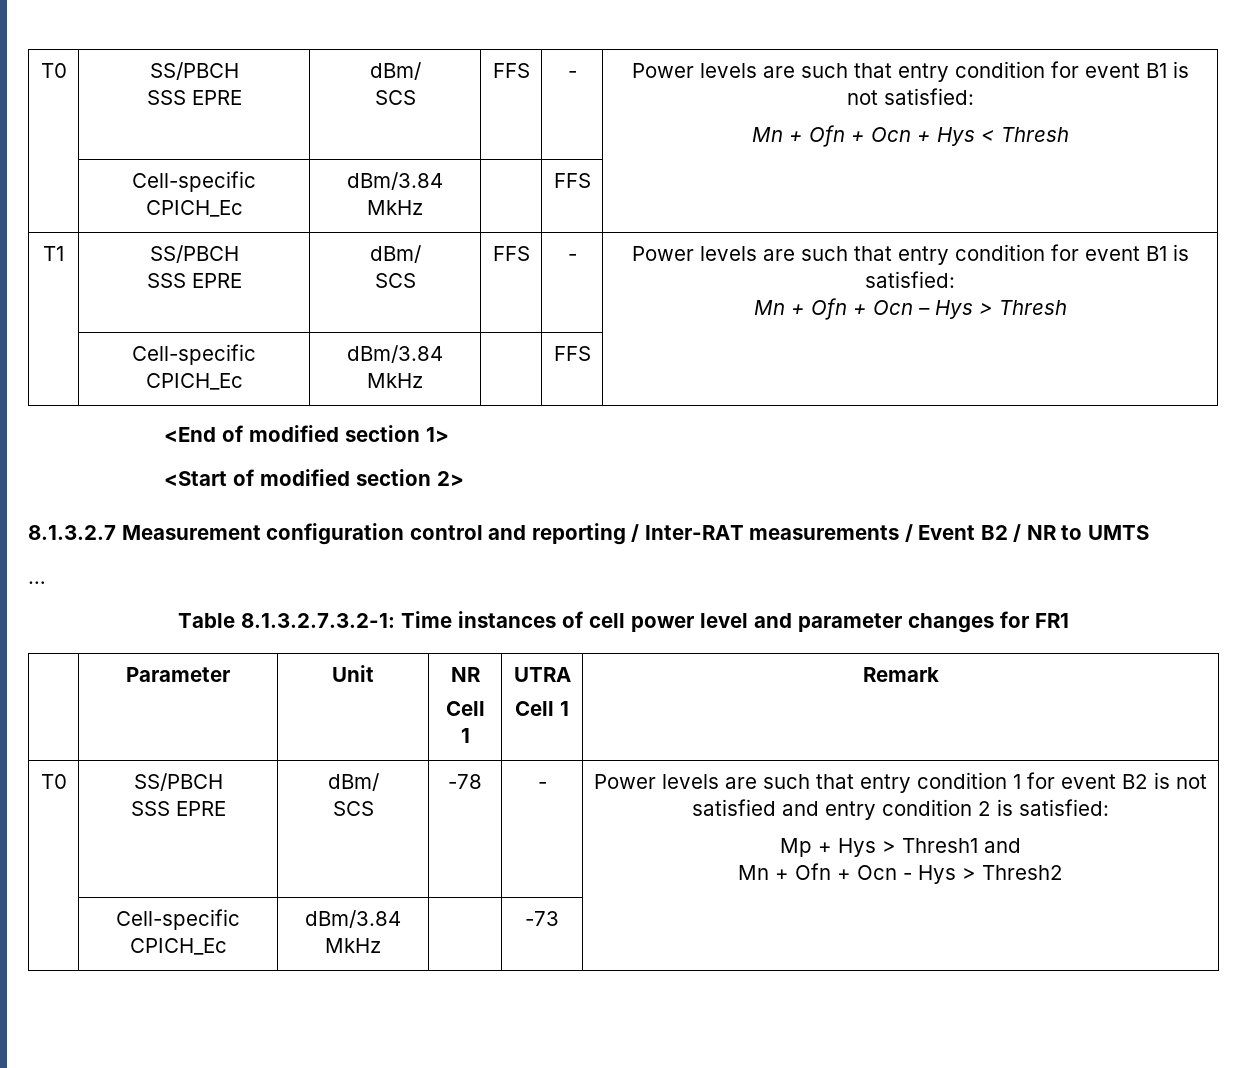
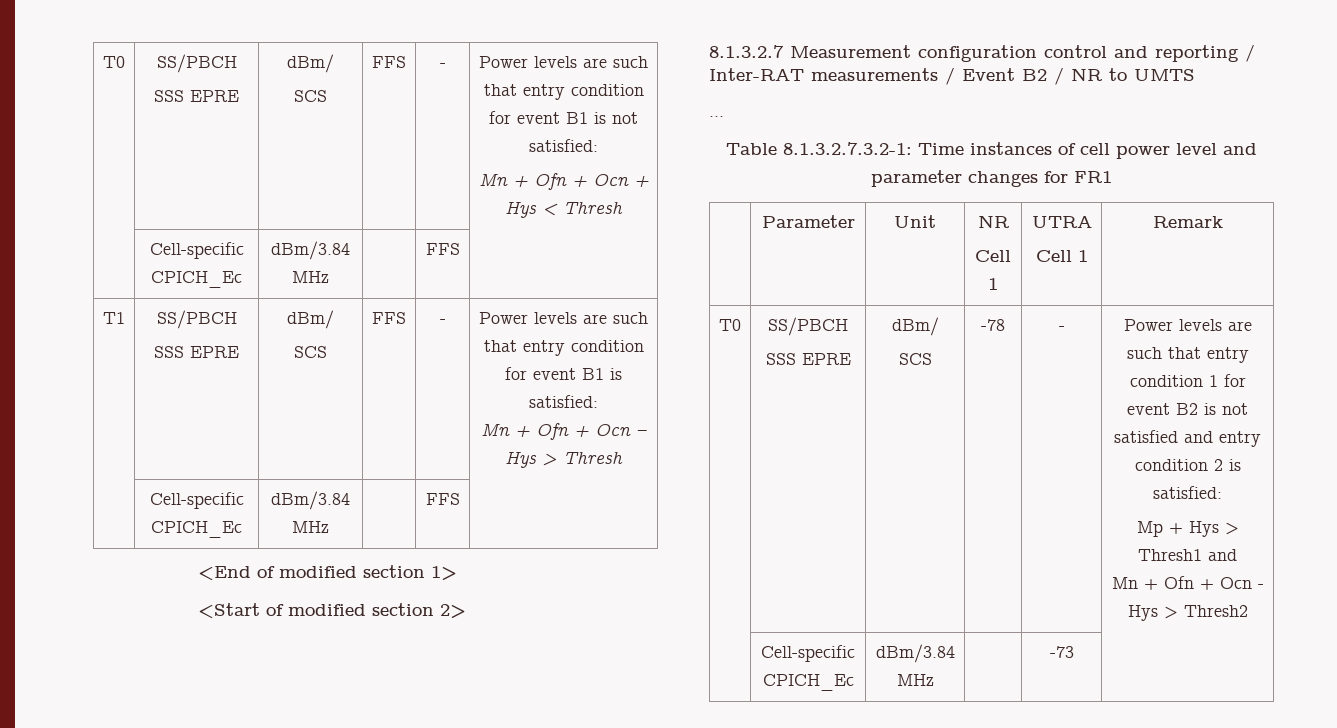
[367,200,423,215] MkHz -> [292,271,329,283] MHz
[367,373,423,388] MkHz -> [292,521,329,533] MHz
[325,938,381,953] MkHz -> [896,674,934,686] MHz

